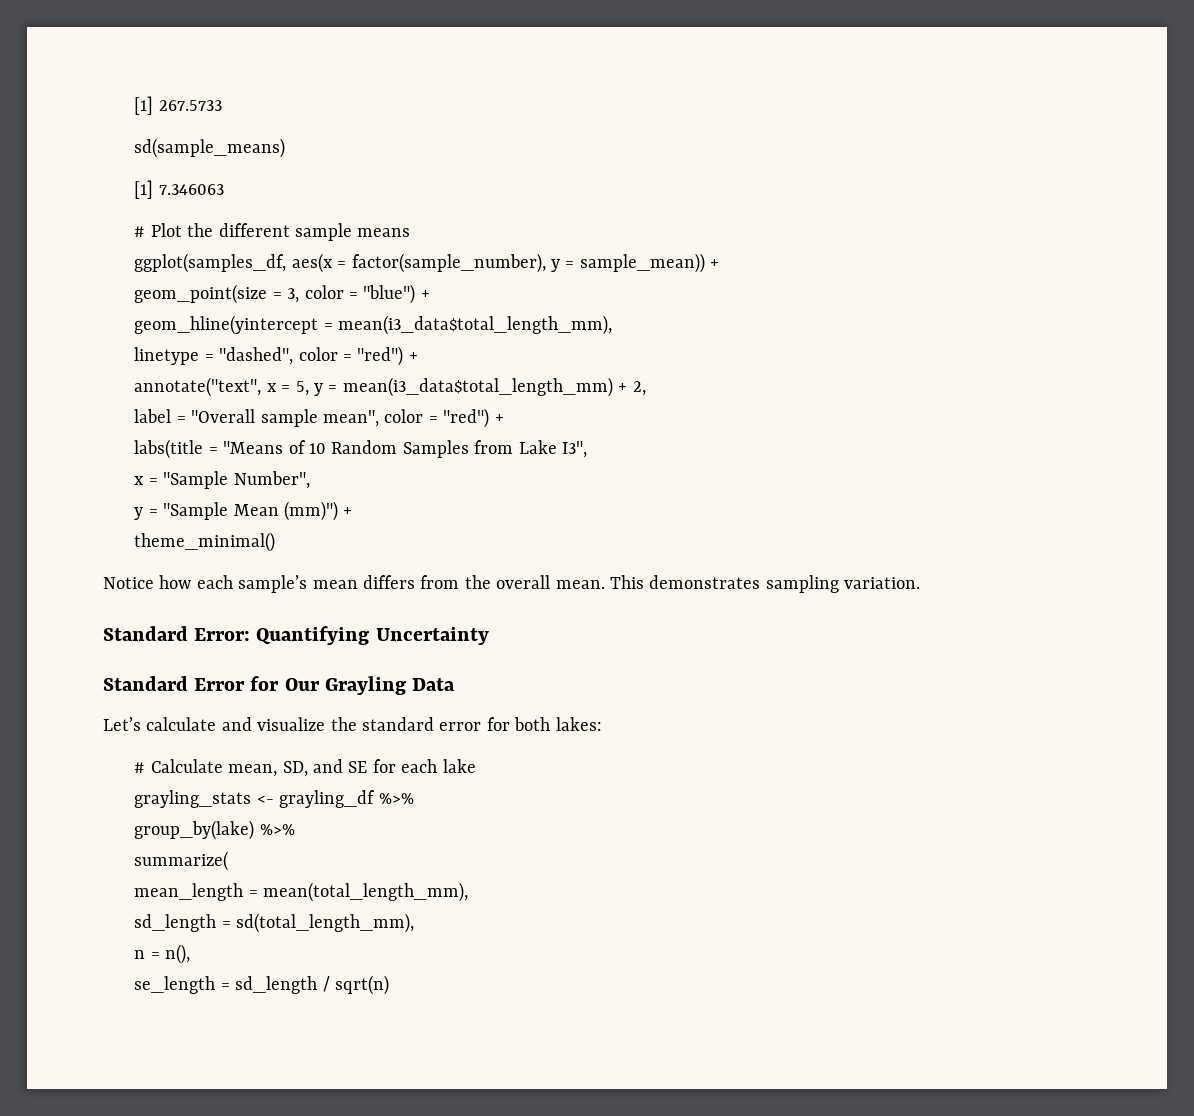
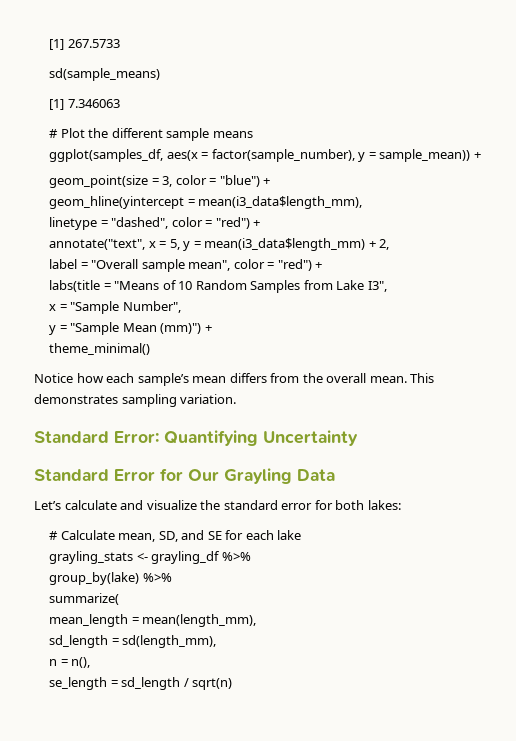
[338,315,613,335] mean(i3_data$total_length_mm), -> [198,196,363,209] mean(i3_data$length_mm),
[342,377,613,397] mean(i3_data$total_length_mm) -> [204,238,366,251] mean(i3_data$length_mm)
[263,882,469,902] mean(total_length_mm), -> [142,614,257,627] mean(length_mm),
[236,913,415,933] sd(total_length_mm), -> [122,635,217,648] sd(length_mm),

